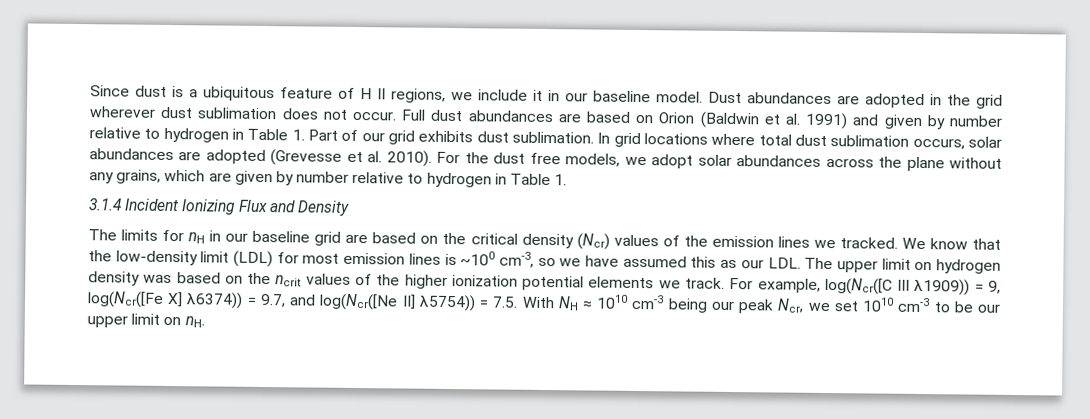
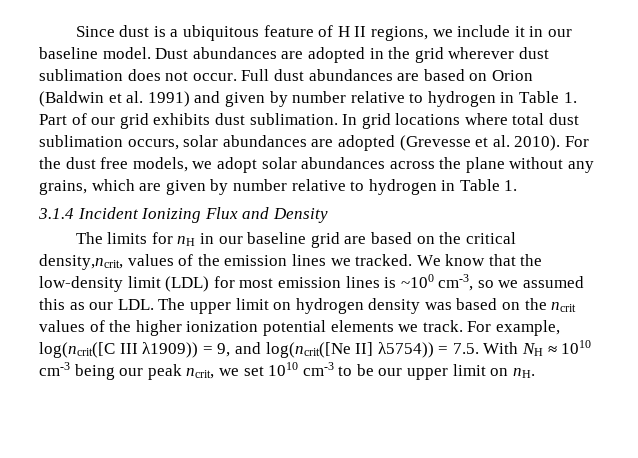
[521,233,610,250] density (Ncr) -> [39,254,123,270] density,ncrit,
[585,255,620,267] have -> (519, 284) none
[824,277,893,295] log(Ncr([C -> [39,342,115,358] log(ncrit([C
[87,291,399,311] log(Ncr([Fe X] λ6374)) = 9.7, and log(Ncr([Ne -> [234,342,351,358] and log(ncrit([Ne
[777,298,805,313] Ncr, -> [186,368,215,379] ncrit,

